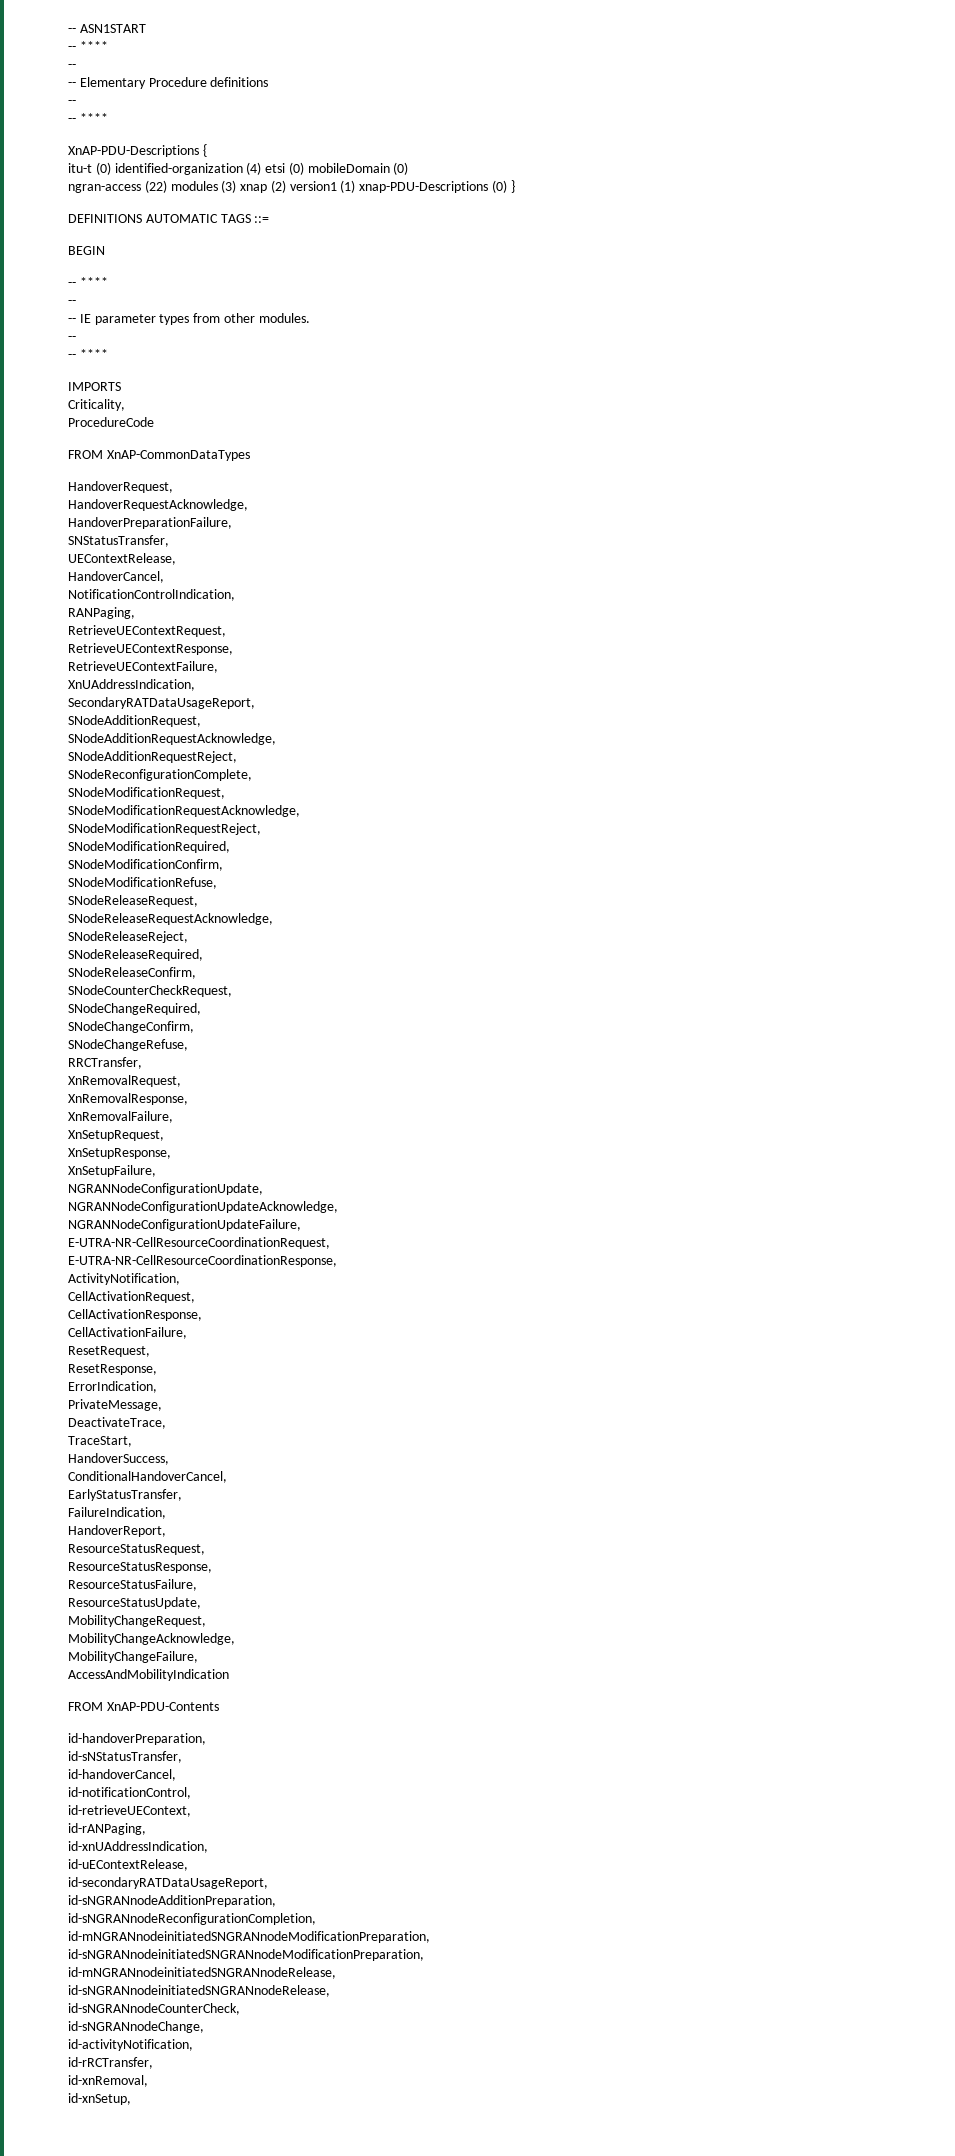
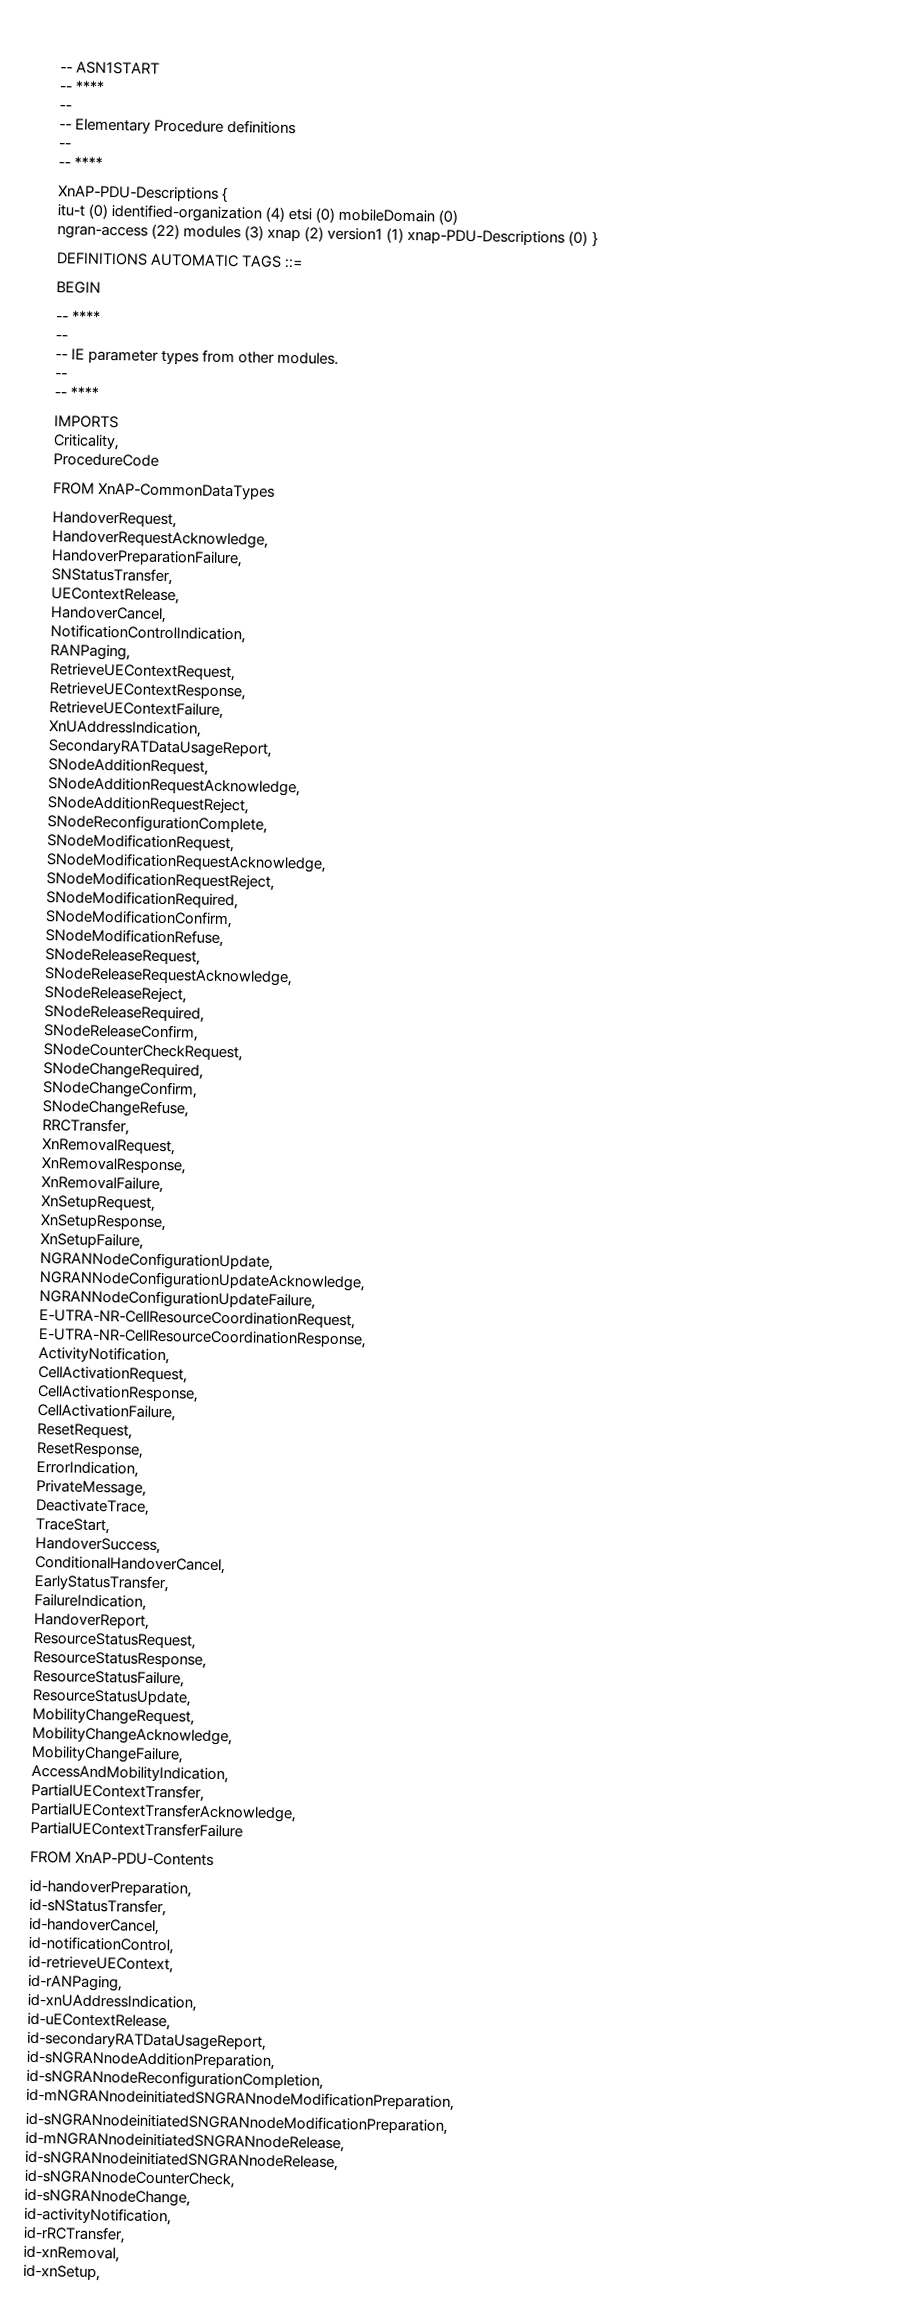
[68,1669,229,1681] AccessAndMobilityIndication -> [31,1764,229,1784] [31,1782,205,1802] [30,1801,297,1823] [30,1820,243,1838] AccessAndMobilityIndication, // PartialUEContextTransfer, // PartialUEContextTransferAcknowledge, // PartialUEContextTransferFailure

